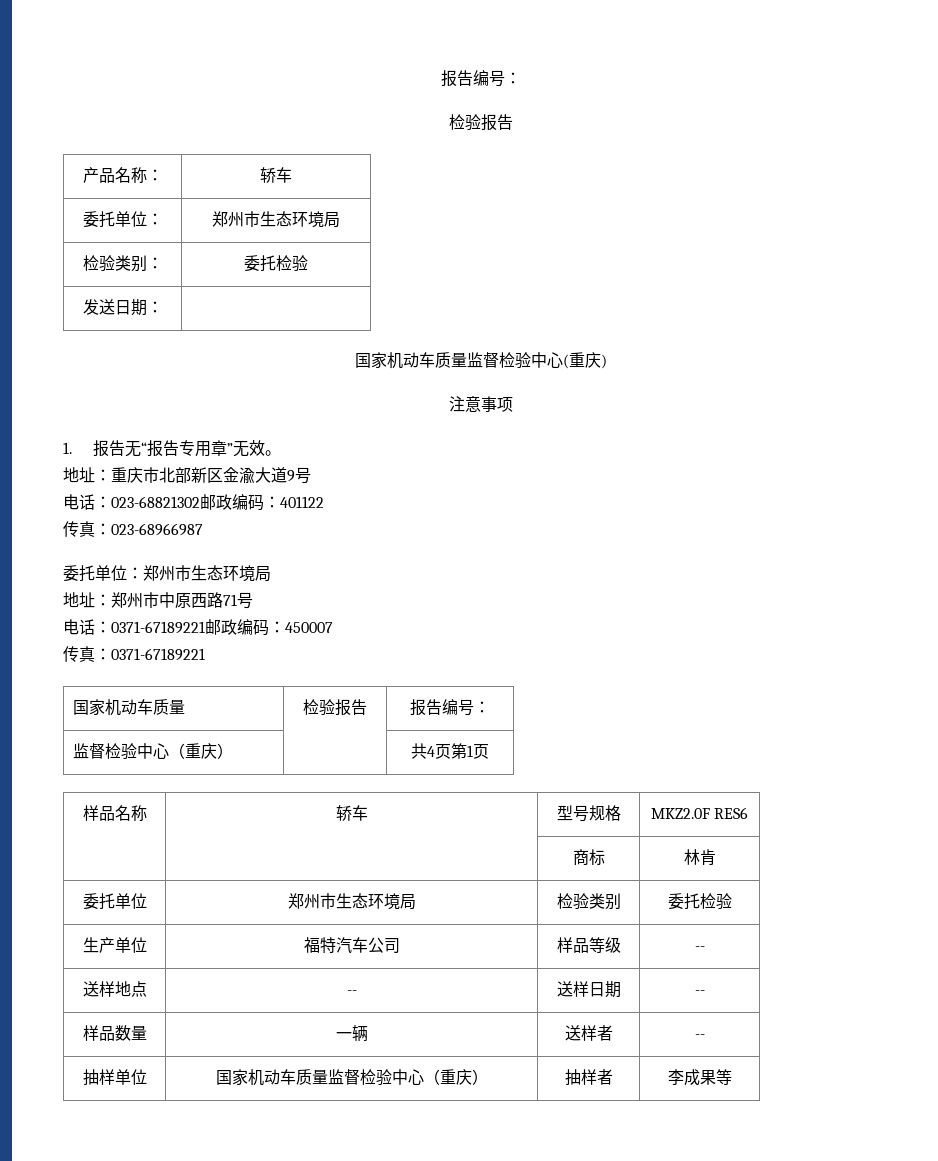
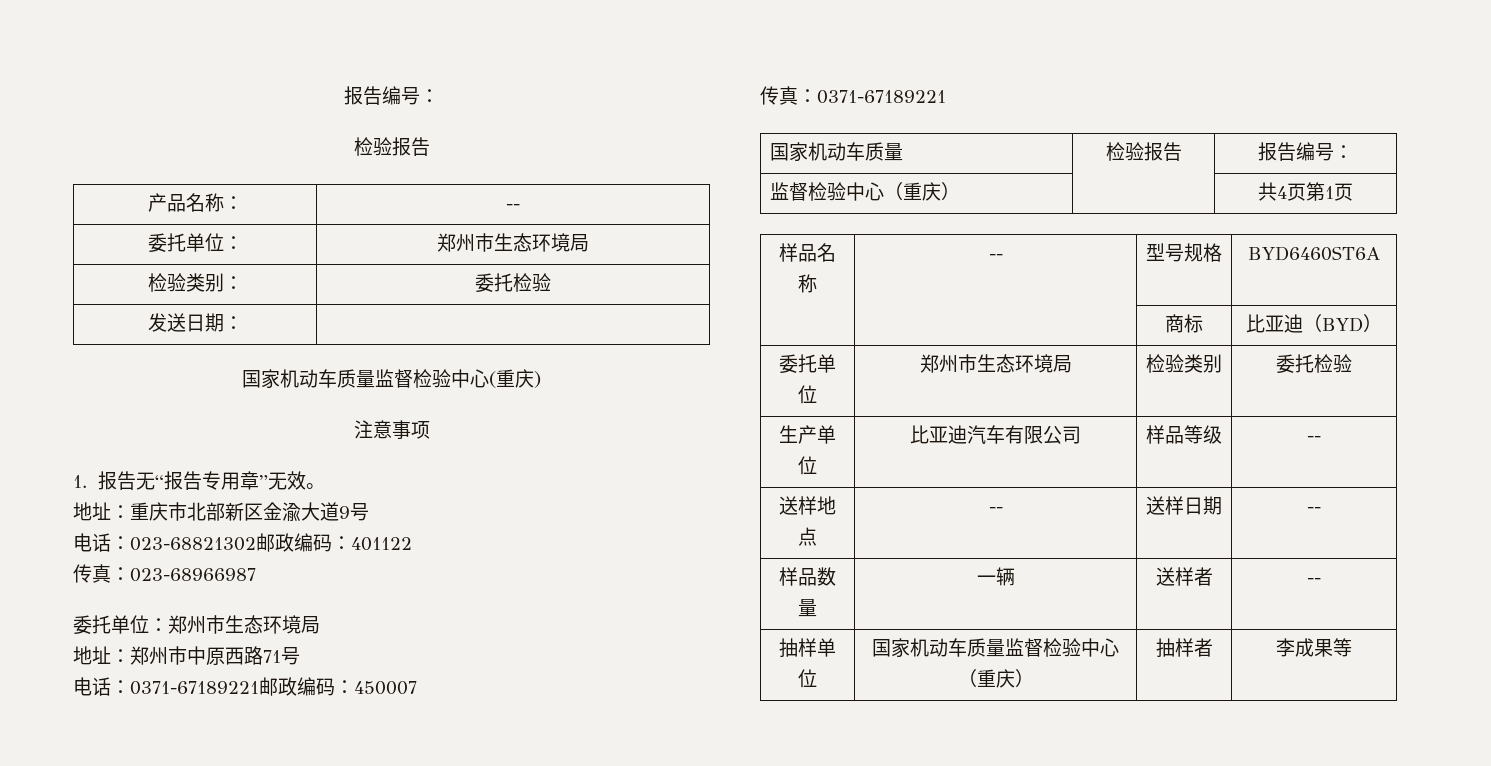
[260,167,292,183] 轿车 -> [506,204,520,210] --
[335,805,368,821] 轿车 -> [988,254,1003,260] --
[650,807,749,819] MKZ2.0F RES6 -> [1248,246,1380,261] BYD6460ST6A
[683,849,716,865] 林肯 -> [1246,314,1382,333] 比亚迪（BYD）
[303,937,368,953] 福特汽车 -> [910,425,1043,444] 比亚迪汽车有限

